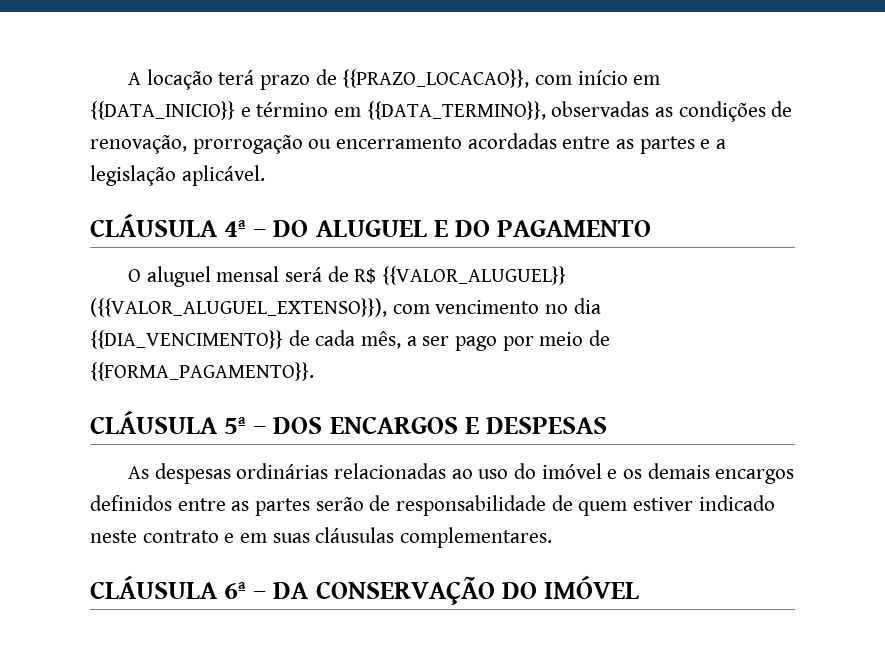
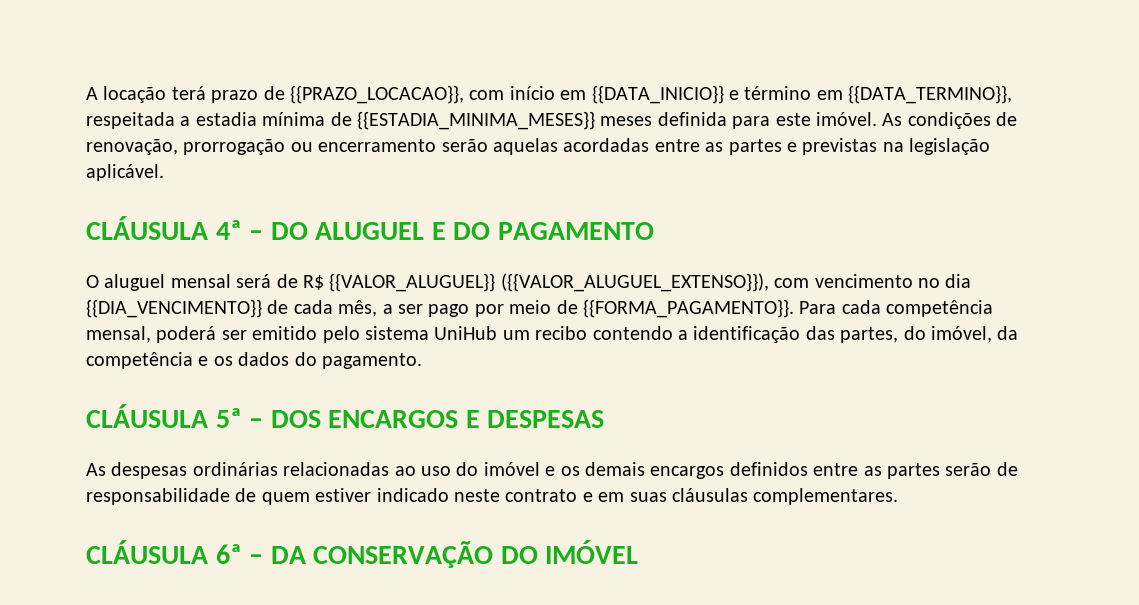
[551,101,674,117] observadas as -> [86,111,903,130] respeitada a estadia mínima de {{ESTADIA_MINIMA_MESES}} meses definida para este imóvel. As
(463, 142) none -> [441,138,558,155] serão aquelas
[716,139,727,149] a -> [802,138,904,155] previstas na
(314, 371) none -> [799,300,994,317] [86,326,1019,343] [86,352,422,369] Para cada competência mensal, poderá ser emitido pelo sistema UniHub um recibo contendo a identificação das partes, do imóvel, da competência e os dados do pagamento.

